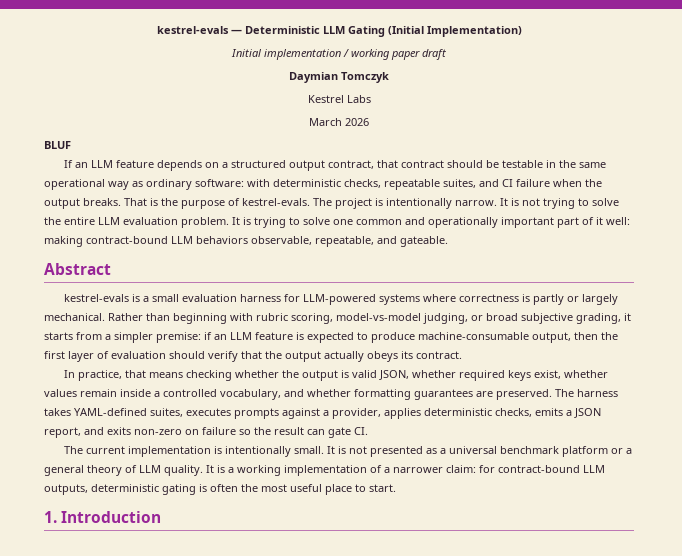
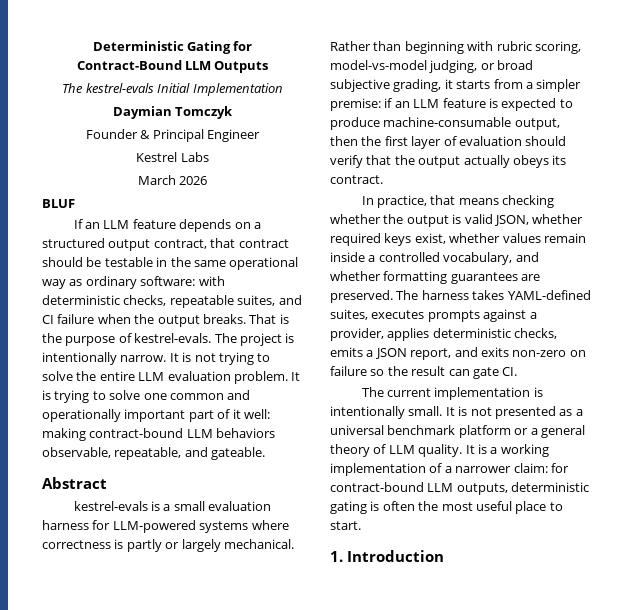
[156,26,522,37] [231,49,446,60] [289,72,389,83] kestrel-evals — Deterministic LLM Gating (Initial Implementation) // Initial implementation / working paper draft // Daymian Tomczyk -> [92,41,253,54] [76,60,269,73] [62,83,283,96] [112,106,234,119] [85,129,261,142] Deterministic Gating for Contract-Bound LLM Outputs // The kestrel-evals Initial Implementation // Daymian Tomczyk // Founder & Principal Engineer

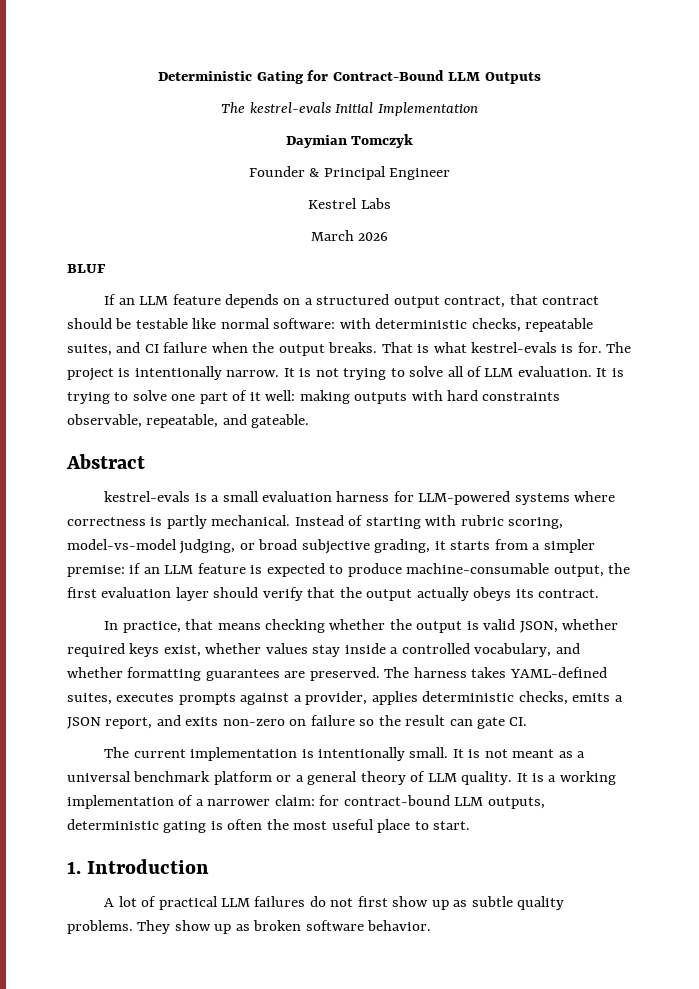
[156,257,299,270] [42,276,137,289] in the same operational way as ordinary -> [192,318,270,329] like normal
[42,333,212,346] the purpose of kestrel-evals. -> [433,342,602,353] what kestrel-evals is for.
[76,371,288,384] the entire LLM evaluation problem. -> [447,366,592,377] all of LLM evaluation.
[169,390,251,400] [42,409,186,422] common and operationally important -> (196, 397) none
[89,428,276,438] contract-bound LLM behaviors -> [354,390,561,404] outputs with hard constraints
[165,539,294,552] [330,41,464,54] or largely mechanical. Rather than beginning -> [211,515,421,529] mechanical. Instead of starting
[330,136,358,146] then -> (604, 571) none
[411,136,522,149] layer of evaluation -> [101,587,209,601] evaluation layer
[543,233,586,243] remain -> [312,645,341,657] stay
[494,406,556,419] presented -> [512,749,555,758] meant
(444, 556) none -> [104,896,565,910] [67,920,432,934] // A lot of practical LLM failures do not first show up as subtle quality problems. They show up as broken software behavior.

